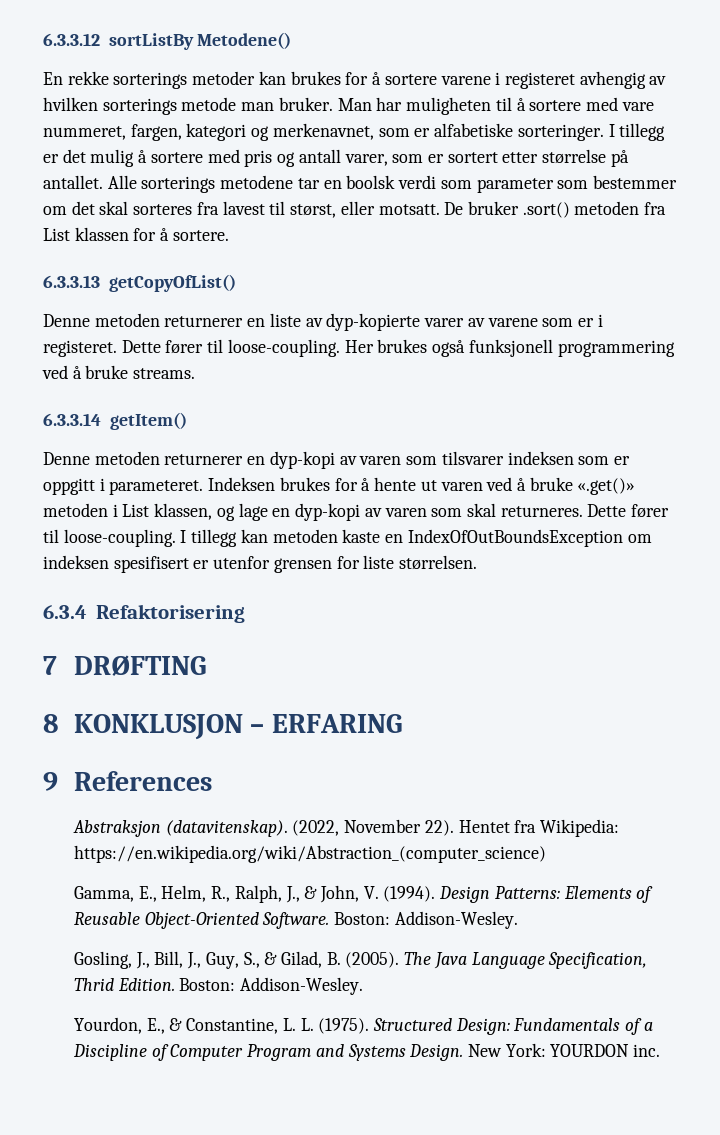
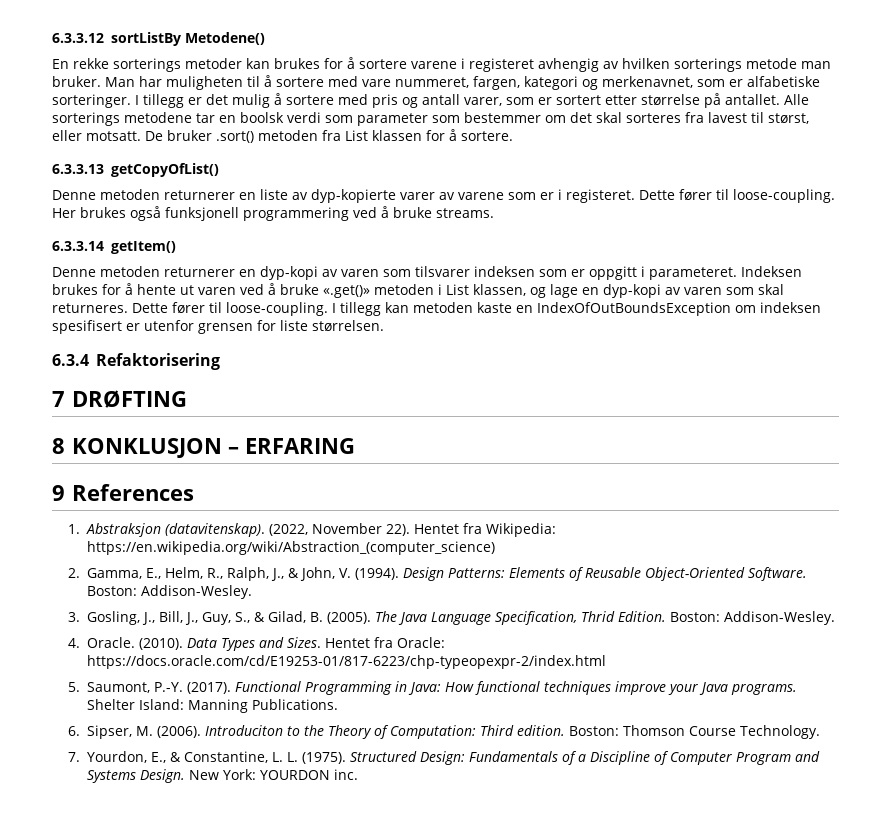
(212, 781) none -> [68,524,81,534] 1.
(546, 854) none -> [68,568,81,578] 2.
(518, 920) none -> [68,612,81,622] 3.
(364, 986) none -> [68,637,446,651] [87,655,607,669] [68,681,798,695] [87,699,339,713] [68,725,821,739] [68,752,81,762] 4. Oracle. (2010). Data Types and Sizes. Hentet fra Oracle: https://docs.oracle.com/cd/E19253-01/817-6223/chp-typeopexpr-2/index.html // 5. Saumont, P.-Y. (2017). Functional Programming in Java: How functional techniques improve your Java programs. Shelter Island: Manning Publications. // 6. Sipser, M. (2006). Introduciton to the Theory of Computation: Third edition. Boston: Thomson Course Technology. // 7.

